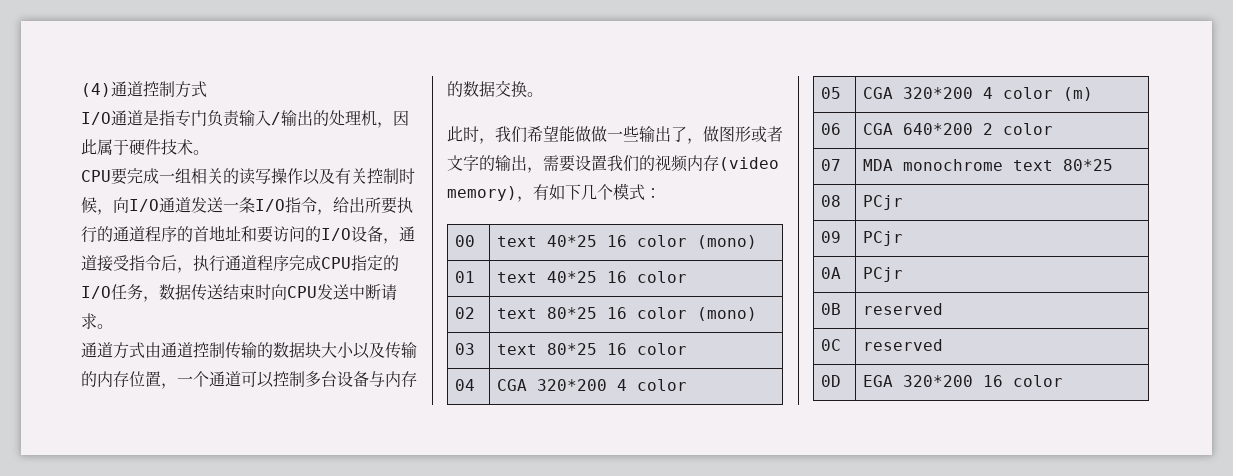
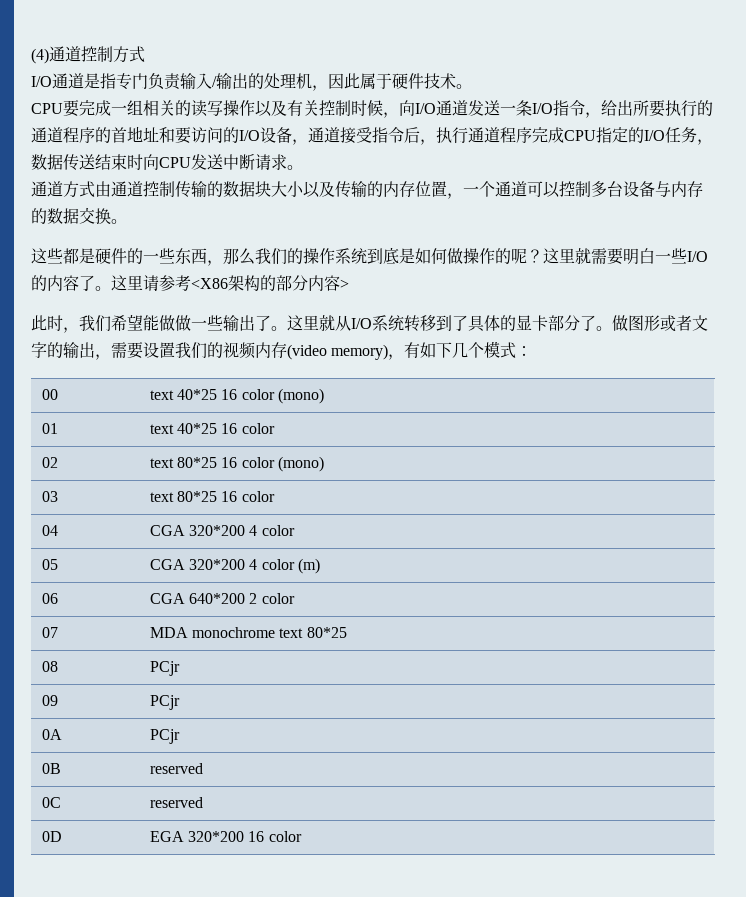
(543, 94) none -> [31,247,708,266] [31,275,349,291] // 这些都是硬件的一些东西，那么我们的操作系统到底是如何做操作的呢？这里就需要明白一些I/O的内容了。这里请参考<X86架构的部分内容>
[687,138,703,144] ， -> [271,315,612,332] 。这里就从I/O系统转移到了具体的显卡部分了。

